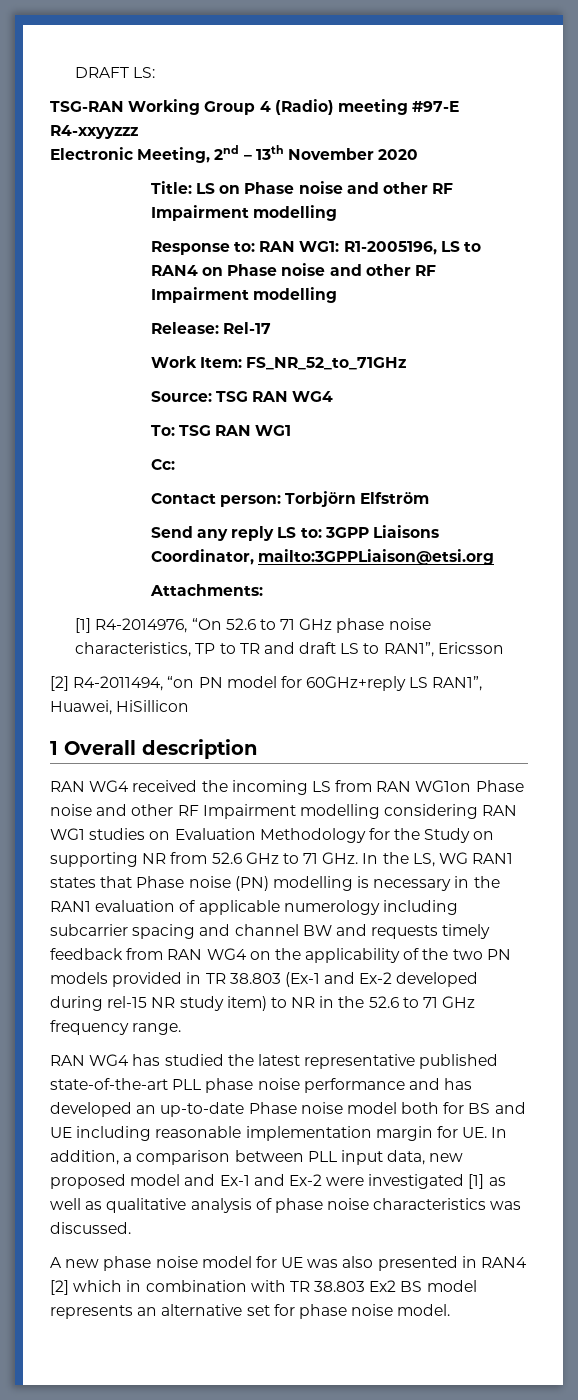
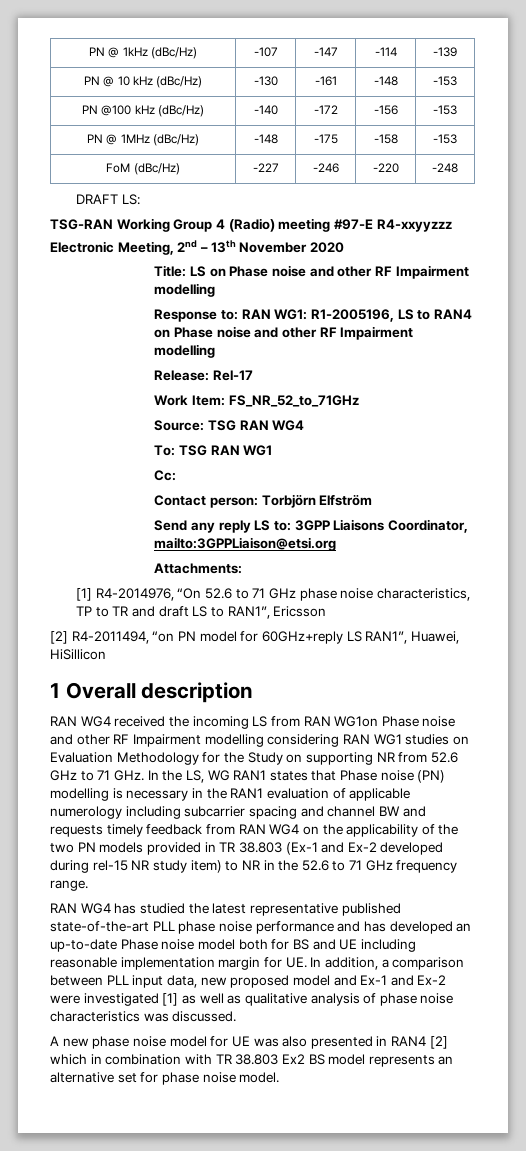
(75, 72) none -> [89,47,197,59] [253,47,278,57] [313,47,338,56] [374,47,397,56] [433,47,457,57] [84,76,202,88] [253,76,278,86] [314,76,337,86] [373,76,398,86] [433,76,457,86] [82,105,204,117] [253,105,278,115] [313,105,338,114] [373,105,398,115] [433,105,457,115] [87,134,199,146] [253,134,278,144] [313,134,338,144] [373,134,398,144] [433,134,457,144] [106,163,180,175] [252,163,279,172] [312,163,339,173] [372,163,399,173] [432,163,458,173] PN @ 1kHz (dBc/Hz) | -107 | -147 | -114 | -139 // PN @ 10 kHz (dBc/Hz) | -130 | -161 | -148 | -153 // PN @100 kHz (dBc/Hz) | -140 | -172 | -156 | -153 // PN @ 1MHz (dBc/Hz) | -148 | -175 | -158 | -153 // FoM (dBc/Hz) | -227 | -246 | -220 | -248 //

